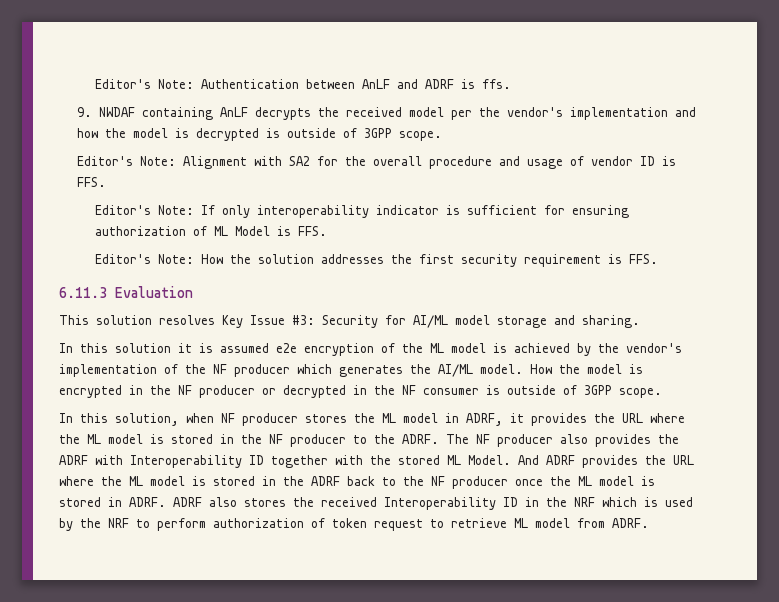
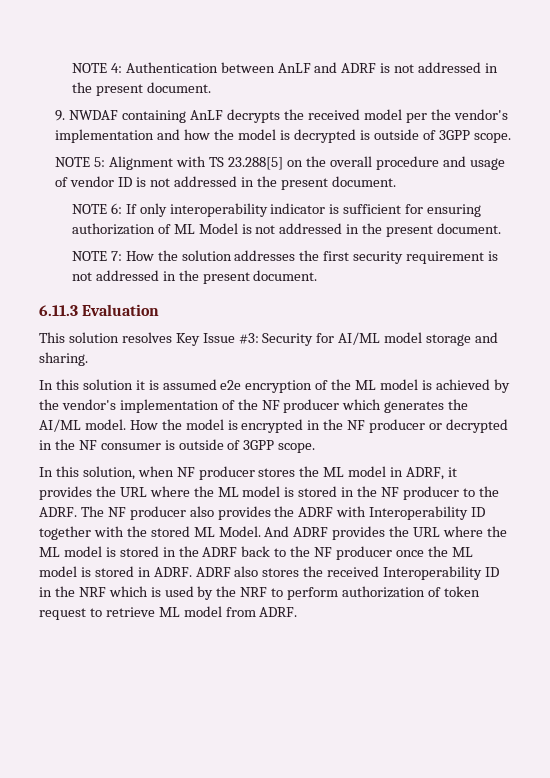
[95,79,195,89] Editor's Note: -> [71,63,122,73] NOTE 4:
[482,79,512,89] ffs. -> [394,62,499,73] [71,82,211,96] not addressed in the present document.
[77,156,339,169] Editor's Note: Alignment with SA2 for -> [55,156,303,170] NOTE 5: Alignment with TS 23.288[5] on
[77,177,107,187] [95,205,195,215] FFS. // Editor's Note: -> [150,176,396,190] [71,203,122,214] not addressed in the present document. // NOTE 6:
[298,226,328,236] [95,254,195,264] FFS. // Editor's Note: -> [255,223,502,237] [71,251,122,261] not addressed in the present document. // NOTE 7:
[629,254,659,264] FFS. -> [71,270,318,284] not addressed in the present document.

